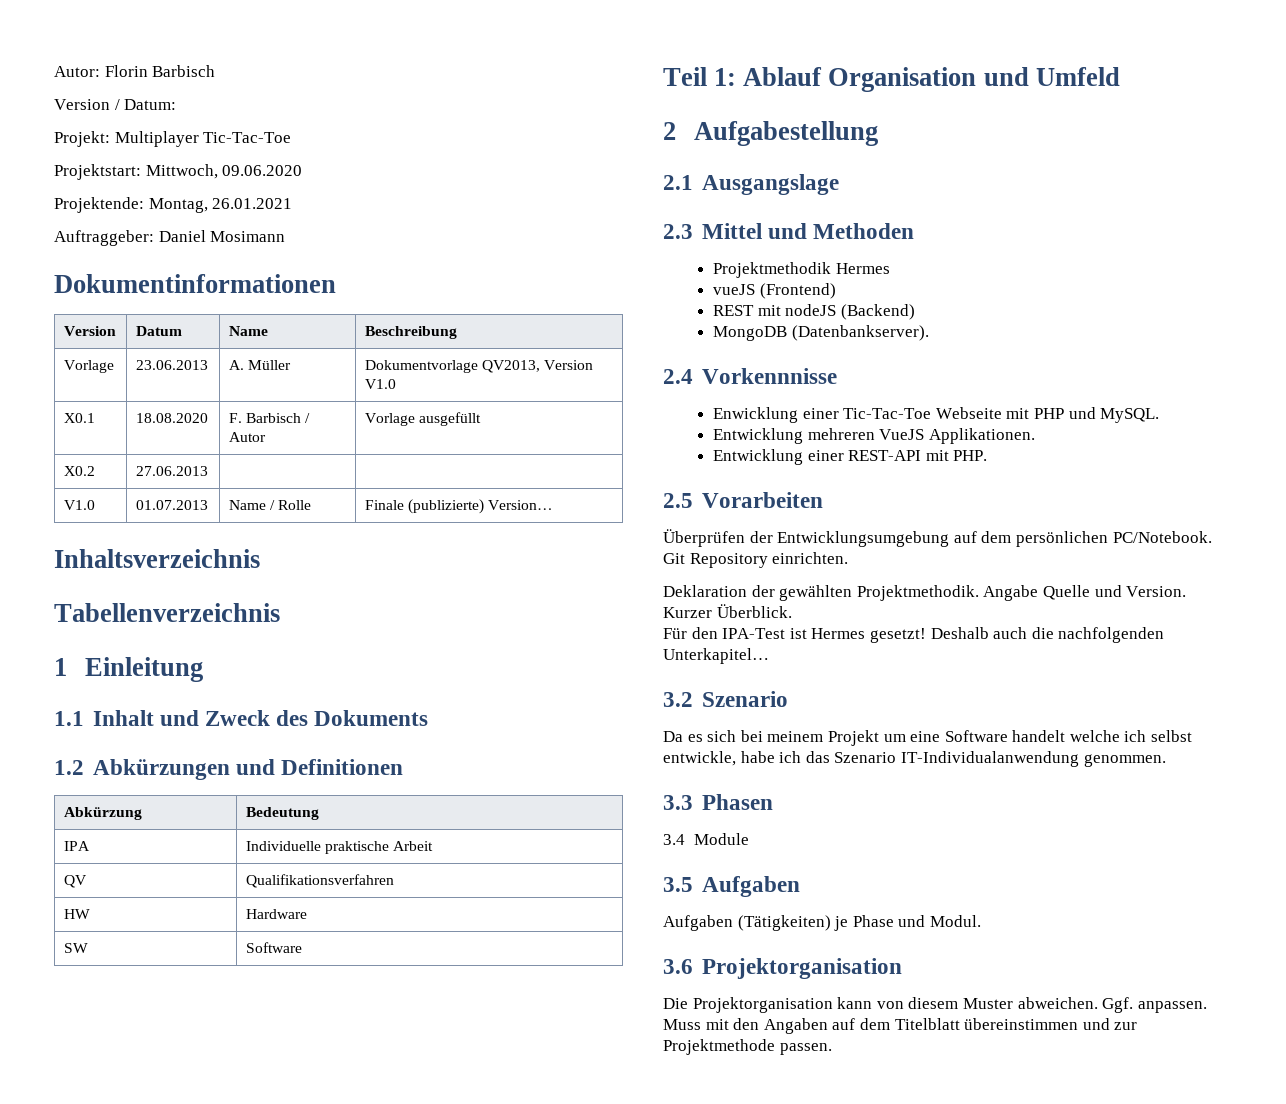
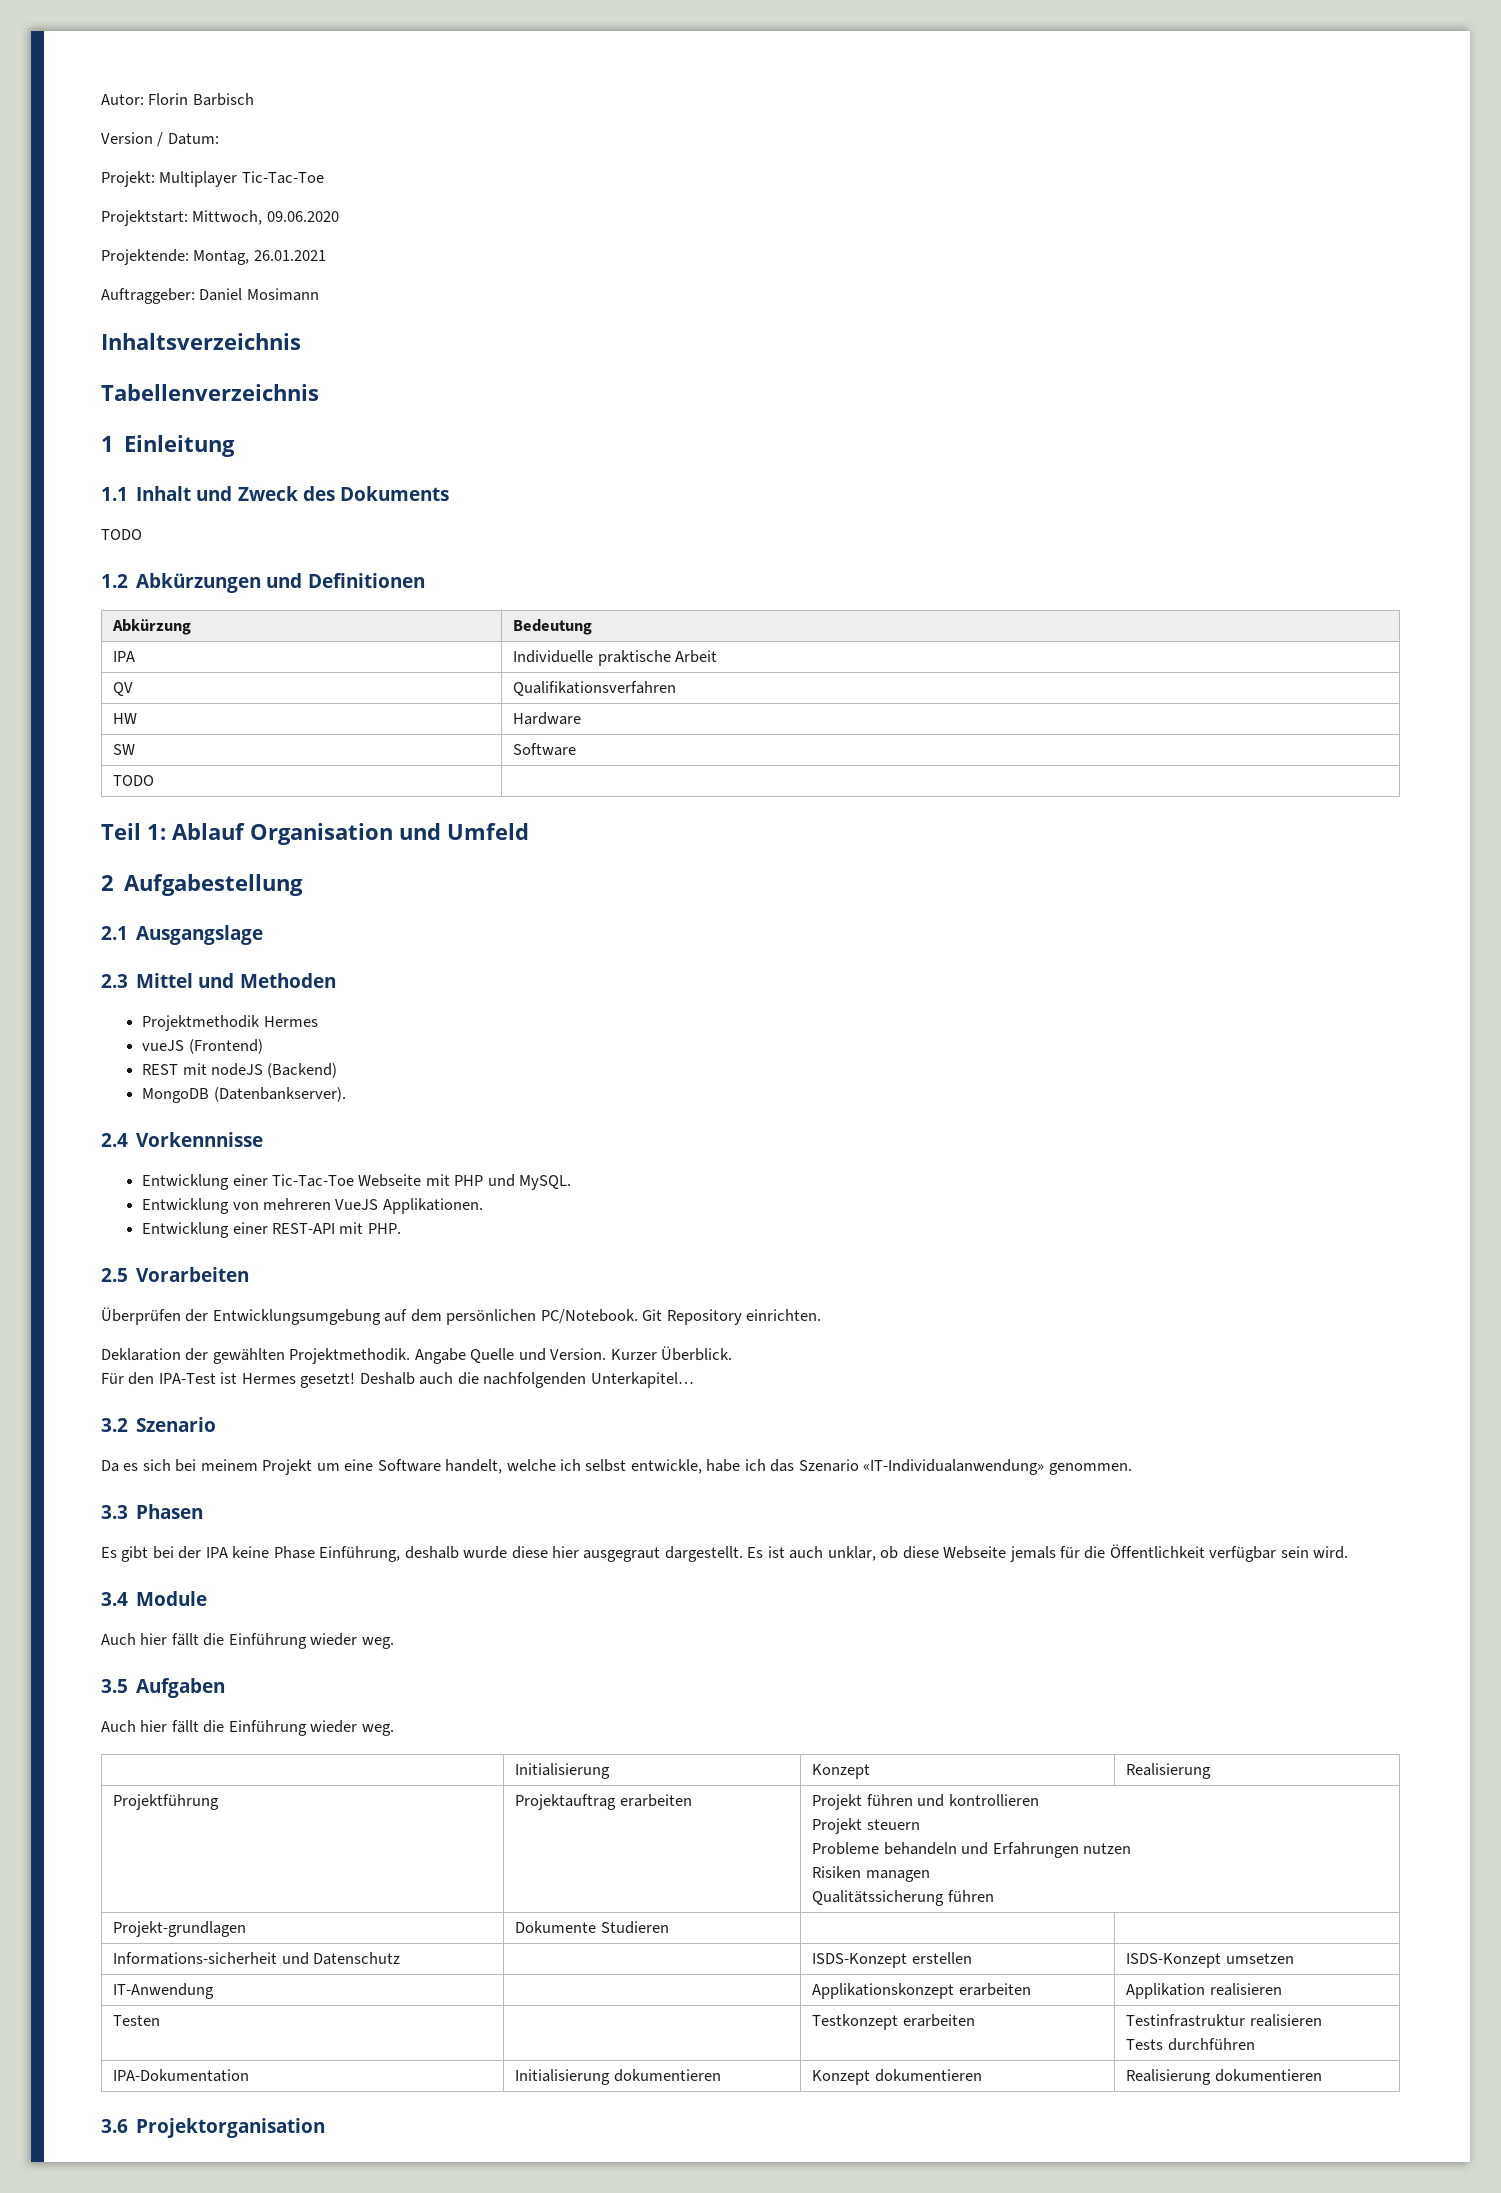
[54,274,336,293] [63,326,116,336] [135,326,182,336] [228,326,268,336] [364,326,457,339] [63,360,114,373] [135,360,208,370] [228,360,292,370] [364,360,594,373] [364,379,396,389] [63,413,95,423] [135,413,208,423] [228,413,311,423] [228,432,266,442] [364,412,482,426] [63,466,95,476] [135,466,208,476] [63,500,95,510] [135,500,208,510] [228,500,312,510] [364,499,554,514] // Dokumentinformationen // Version | Datum | Name | Beschreibung // Vorlage | 23.06.2013 | A. Müller | Dokumentvorlage QV2013, Version V1.0 // X0.1 | 18.08.2020 | F. Barbisch / Autor | Vorlage ausgefüllt // X0.2 | 27.06.2013 | | // V1.0 | 01.07.2013 | Name / Rolle | Finale (publizierte) Version… -> (319, 294) none
(429, 718) none -> [101,529,142,540] // TODO
(302, 947) none -> [113,775,155,786] // TODO |
[713,407,799,423] Enwicklung -> [142,1174,230,1190] Entwicklung
(804, 436) none -> [232,1202,259,1210] von
[1012,730,1066,742] handelt -> [445,1459,503,1474] handelt,
[900,751,1079,767] IT-Individualanwendung -> [863,1459,1045,1475] «IT-Individualanwendung»
[663,833,750,845] [663,876,800,897] [663,915,981,931] [663,958,902,979] [663,997,1207,1013] [663,1018,1138,1034] [663,1039,832,1055] 3.4 Module // 3.5 Aufgaben // Aufgaben (Tätigkeiten) je Phase und Modul. // 3.6 Projektorganisation // Die Projektorganisation kann von diesem Muster abweichen. Ggf. anpassen. Muss mit den Angaben auf dem Titelblatt übereinstimmen und zur Projektmethode passen. -> [101,1544,1349,1562] [101,1591,208,1606] [101,1633,394,1649] [101,1678,226,1698] [101,1720,394,1736] [515,1763,611,1779] [812,1764,871,1779] [1126,1763,1212,1779] [113,1794,220,1810] [515,1794,692,1810] [812,1794,1039,1810] [812,1818,920,1834] [812,1842,1132,1858] [812,1866,930,1882] [812,1890,994,1906] [113,1921,247,1937] [515,1921,669,1934] [113,1952,401,1965] [812,1952,972,1968] [1126,1953,1294,1968] [113,1983,215,1999] [812,1983,1031,1999] [1126,1983,1282,1999] [113,2015,161,2026] [812,2014,975,2030] [1126,2014,1322,2027] [1126,2038,1255,2051] [113,2069,250,2082] [515,2069,721,2085] [812,2069,982,2085] [1126,2069,1322,2085] [101,2118,326,2138] Es gibt bei der IPA keine Phase Einführung, deshalb wurde diese hier ausgegraut dargestellt. Es ist auch unklar, ob diese Webseite jemals für die Öffentlichkeit verfügbar sein wird. // 3.4 Module // Auch hier fällt die Einführung wieder weg. // 3.5 Aufgaben // Auch hier fällt die Einführung wieder weg. // | Initialisierung | Konzept | Realisierung // Projektführung | Projektauftrag erarbeiten | Projekt führen und kontrollieren // Projekt steuern // Probleme behandeln und Erfahrungen nutzen // Risiken managen // Qualitätssicherung führen // Projekt-grundlagen | Dokumente Studieren | | // Informations-sicherheit und Datenschutz | | ISDS-Konzept erstellen | ISDS-Konzept umsetzen // IT-Anwendung | | Applikationskonzept erarbeiten | Applikation realisieren // Testen | | Testkonzept erarbeiten | Testinfrastruktur realisieren // Tests durchführen // IPA-Dokumentation | Initialisierung dokumentieren | Konzept dokumentieren | Realisierung dokumentieren // 3.6 Projektorganisation

